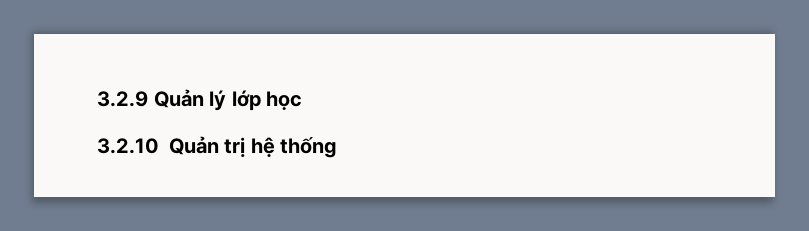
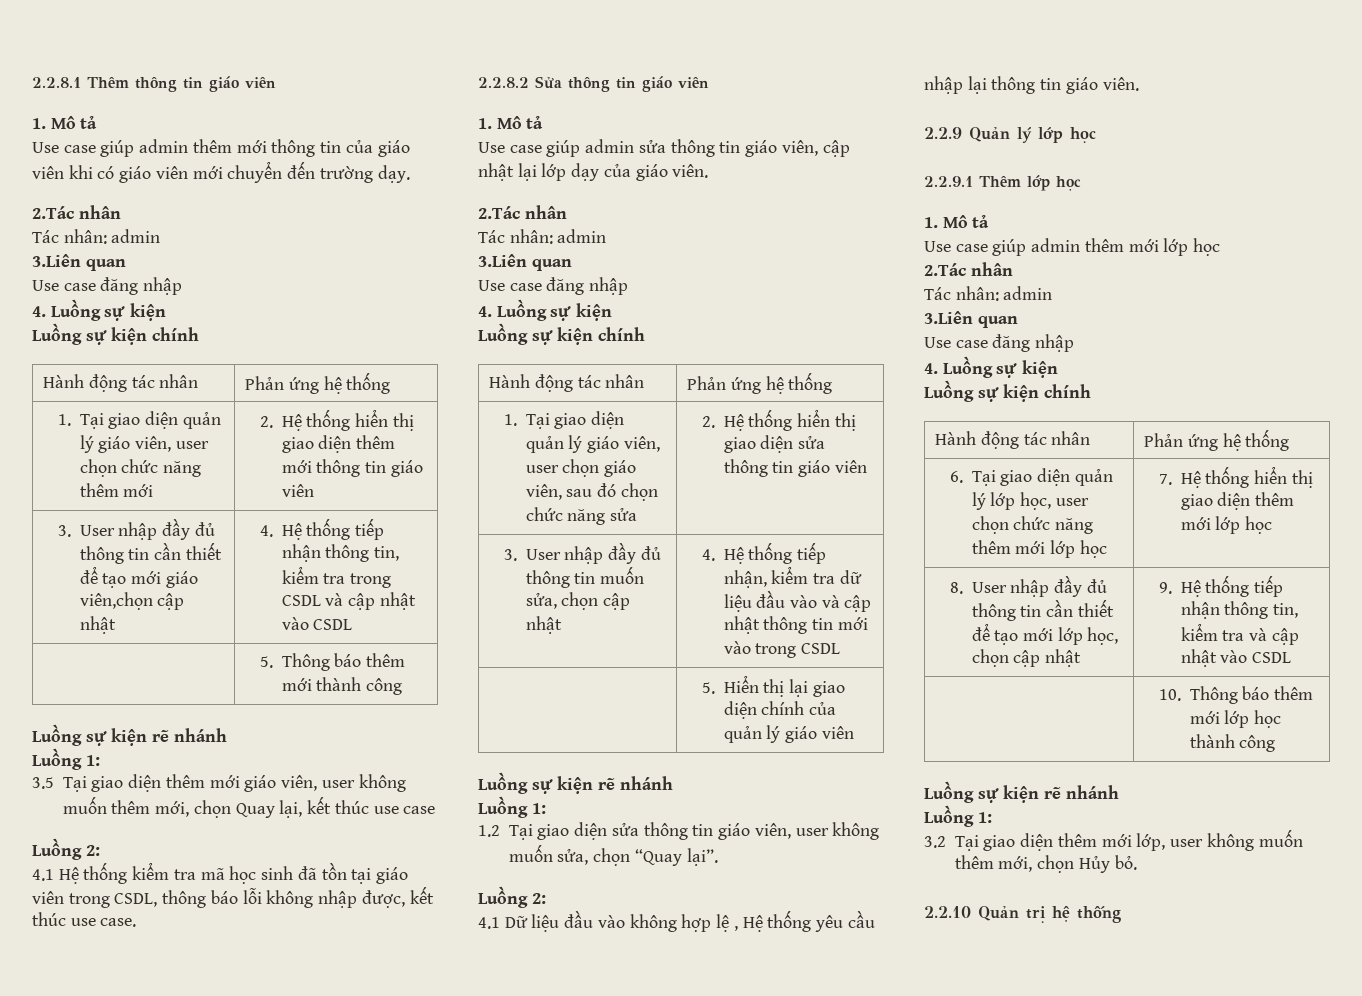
[97,89,303,111] [97,138,159,154] 3.2.9 Quản lý lớp học // 3.2.10 -> [32,76,276,92] [32,116,98,129] [32,139,410,157] [32,161,410,183] [32,205,121,219] [32,229,161,244] [32,254,126,271] [32,277,183,295] [32,299,167,321] [32,323,200,345] [43,374,199,392] [245,372,391,394] [57,411,221,429] [79,435,209,453] [79,459,201,477] [79,483,154,497] [259,409,414,431] [281,435,395,453] [281,459,423,477] [281,484,314,497] [57,518,215,540] [79,542,222,564] [79,566,198,588] [79,592,185,610] [79,616,116,634] [259,518,384,540] [281,544,399,562] [281,566,391,588] [281,592,416,610] [281,617,353,630] [259,653,405,671] [281,677,402,695] [32,724,227,746] [32,748,100,770] [32,774,406,792] [62,796,436,818] [32,838,100,860] [32,862,408,884] [32,886,434,908] [32,912,137,927] [478,76,709,92] [478,116,544,129] [478,139,850,157] [478,163,709,181] [478,205,567,219] [478,229,607,244] [478,254,572,271] [478,277,629,295] [478,299,613,321] [478,323,646,345] [489,374,645,392] [687,372,833,394] [503,411,624,429] [525,435,660,453] [525,459,636,477] [525,483,658,501] [525,507,637,525] [701,409,856,431] [723,435,825,453] [723,459,867,477] [503,542,661,564] [525,566,644,588] [525,592,630,610] [525,616,562,634] [701,542,826,564] [723,566,862,588] [723,590,872,612] [723,616,868,634] [723,641,840,658] [701,675,845,697] [723,701,836,719] [723,725,854,743] [478,772,673,794] [478,796,546,818] [478,822,880,840] [508,844,718,866] [478,886,546,908] [478,910,875,932] [924,76,1139,94] [924,127,1096,143] [924,175,1081,191] [924,215,990,228] [924,238,1221,256] [924,262,1013,276] [924,286,1053,301] [924,311,1018,328] [924,334,1075,352] [924,356,1059,378] [924,380,1092,402] [935,431,1091,449] [1144,429,1290,451] [949,468,1113,486] [971,492,1089,510] [971,516,1093,534] [971,540,1107,558] [1158,466,1313,488] [1180,492,1294,510] [1180,516,1272,534] [949,575,1107,597] [971,599,1114,621] [971,623,1119,645] [971,649,1081,667] [1158,575,1283,597] [1180,601,1298,619] [1180,623,1299,645] [1180,649,1291,667] [1158,686,1313,704] [1189,710,1281,728] [1189,734,1276,752] [924,781,1119,803] [924,805,992,827] [924,829,1303,851] [954,855,1137,873] [924,906,971,918] 2.2.8.1 Thêm thông tin giáo viên // 1. Mô tả // Use case giúp admin thêm mới thông tin của giáo viên khi có giáo viên mới chuyển đến trường dạy. // 2.Tác nhân // Tác nhân: admin // 3.Liên quan // Use case đăng nhập // 4. Luồng sự kiện // Luồng sự kiện chính // Hành động tác nhân | Phản ứng hệ thống // 1. Tại giao diện quản lý giáo viên, user chọn chức năng thêm mới | 2. Hệ thống hiển thị giao diện thêm mới thông tin giáo viên // 3. User nhập đầy đủ thông tin cần thiết để tạo mới giáo viên,chọn cập nhật | 4. Hệ thống tiếp nhận thông tin, kiểm tra trong CSDL và cập nhật vào CSDL // | 5. Thông báo thêm mới thành công // Luồng sự kiện rẽ nhánh // Luồng 1: // 3.5 Tại giao diện thêm mới giáo viên, user không muốn thêm mới, chọn Quay lại, kết thúc use case // Luồng 2: // 4.1 Hệ thống kiểm tra mã học sinh đã tồn tại giáo viên trong CSDL, thông báo lỗi không nhập được, kết thúc use case. // 2.2.8.2 Sửa thông tin giáo viên // 1. Mô tả // Use case giúp admin sửa thông tin giáo viên, cập nhật lại lớp dạy của giáo viên. // 2.Tác nhân // Tác nhân: admin // 3.Liên quan // Use case đăng nhập // 4. Luồng sự kiện // Luồng sự kiện chính // Hành động tác nhân | Phản ứng hệ thống // 1. Tại giao diện quản lý giáo viên, user chọn giáo viên, sau đó chọn chức năng sửa | 2. Hệ thống hiển thị giao diện sửa thông tin giáo viên // 3. User nhập đầy đủ thông tin muốn sửa, chọn cập nhật | 4. Hệ thống tiếp nhận, kiểm tra dữ liệu đầu vào và cập nhật thông tin mới vào trong CSDL // | 5. Hiển thị lại giao diện chính của quản lý giáo viên // Luồng sự kiện rẽ nhánh // Luồng 1: // 1.2 Tại giao diện sửa thông tin giáo viên, user không muốn sửa, chọn “Quay lại”. // Luồng 2: // 4.1 Dữ liệu đầu vào không hợp lệ , Hệ thống yêu cầu nhập lại thông tin giáo viên. // 2.2.9 Quản lý lớp học // 2.2.9.1 Thêm lớp học // 1. Mô tả // Use case giúp admin thêm mới lớp học // 2.Tác nhân // Tác nhân: admin // 3.Liên quan // Use case đăng nhập // 4. Luồng sự kiện // Luồng sự kiện chính // Hành động tác nhân | Phản ứng hệ thống // 6. Tại giao diện quản lý lớp học, user chọn chức năng thêm mới lớp học | 7. Hệ thống hiển thị giao diện thêm mới lớp học // 8. User nhập đầy đủ thông tin cần thiết để tạo mới lớp học, chọn cập nhật | 9. Hệ thống tiếp nhận thông tin, kiểm tra và cập nhật vào CSDL // | 10. Thông báo thêm mới lớp học thành công // Luồng sự kiện rẽ nhánh // Luồng 1: // 3.2 Tại giao diện thêm mới lớp, user không muốn thêm mới, chọn Hủy bỏ. // 2.2.10

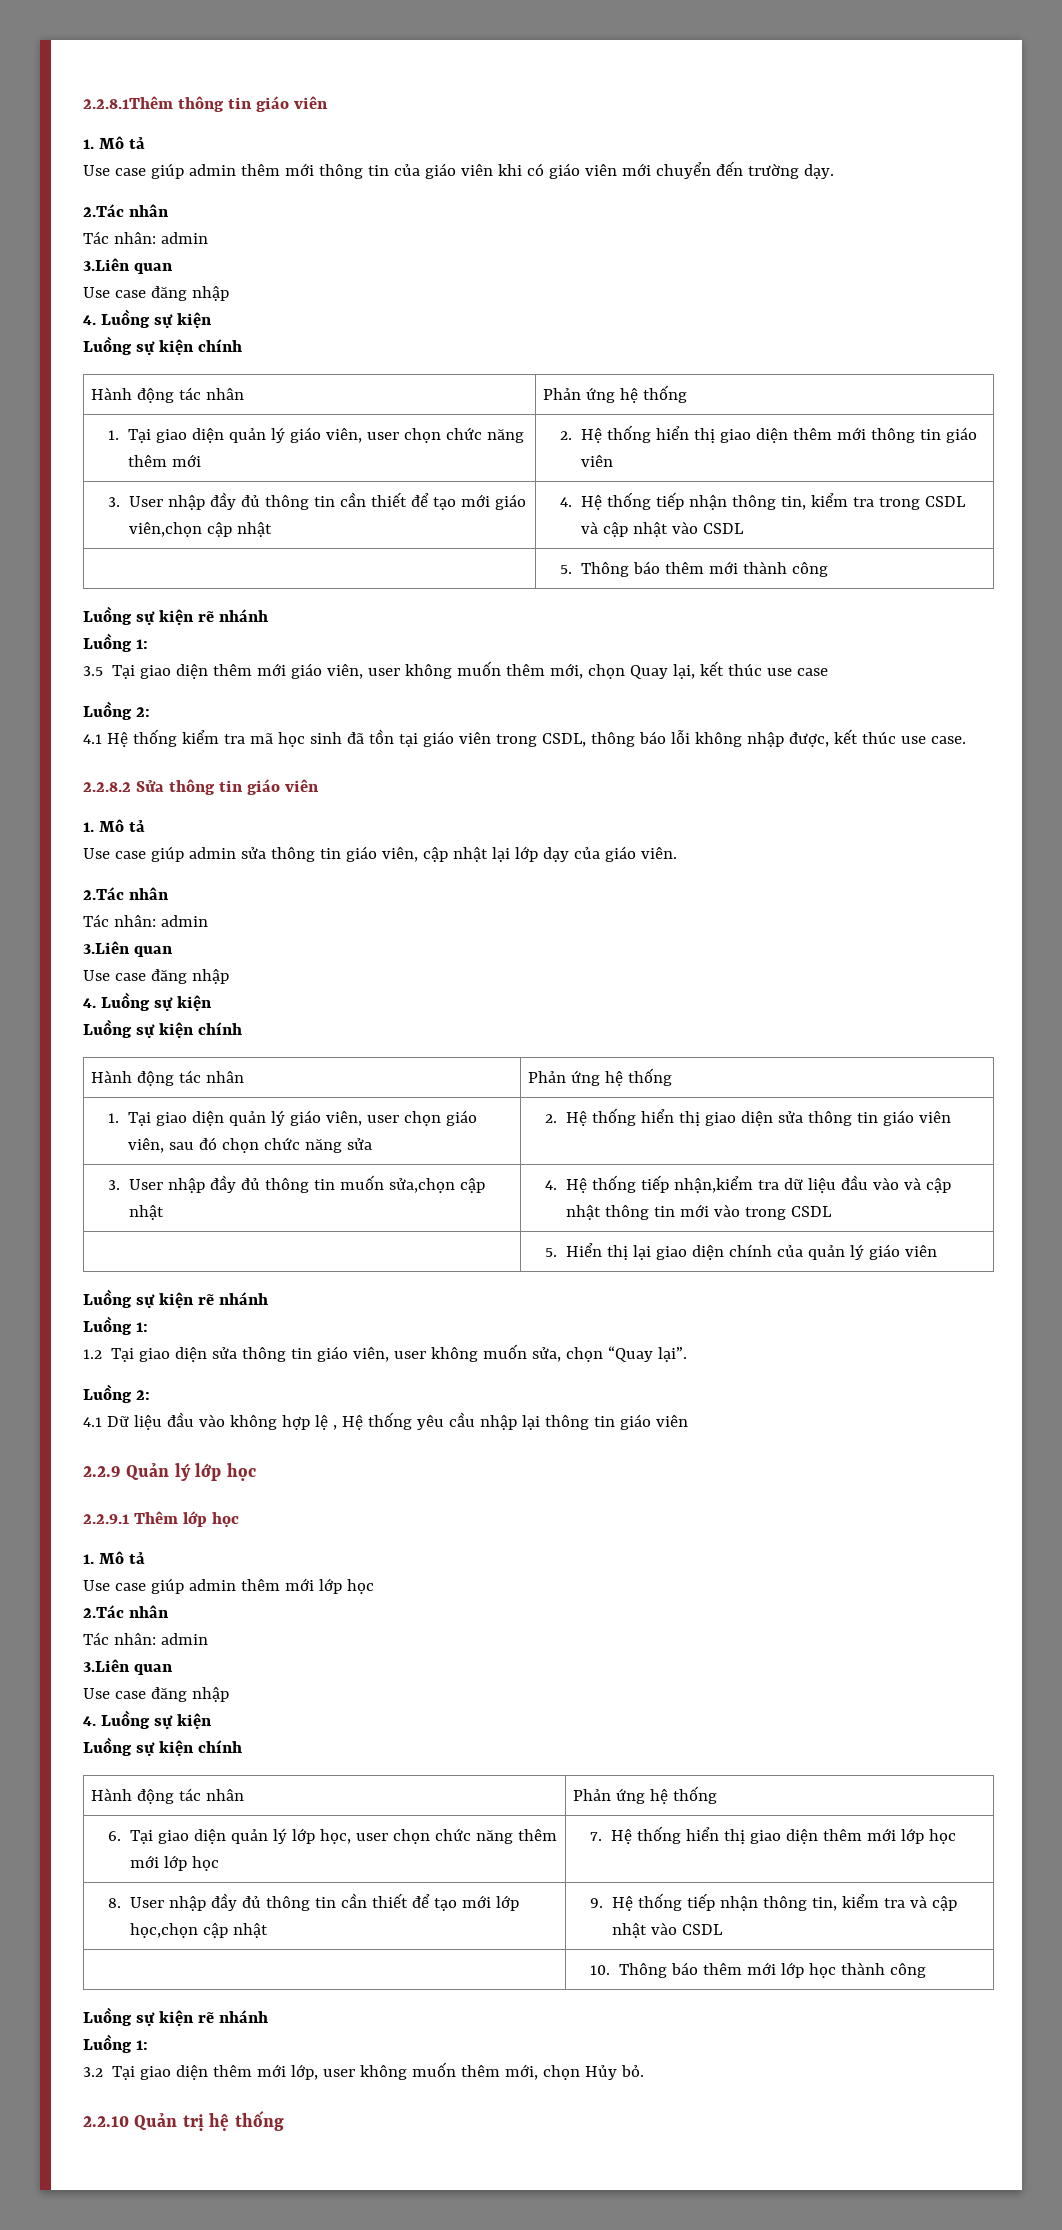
[32,77,129,88] 2.2.8.1 Thêm -> [83,96,173,109] 2.2.8.1Thêm
[525,592,630,610] [525,616,562,634] [701,542,826,564] [723,566,809,588] sửa, chọn cập nhật | 4. Hệ thống tiếp nhận, kiểm -> [389,1178,486,1193] [129,1205,165,1220] [545,1175,754,1193] sửa,chọn cập nhật | 4. Hệ thống tiếp nhận,kiểm
[1102,77,1139,91] viên. -> [655,1415,688,1427] viên
[1087,627,1119,645] [971,649,1009,667] học, chọn -> [130,1923,199,1938] học,chọn

